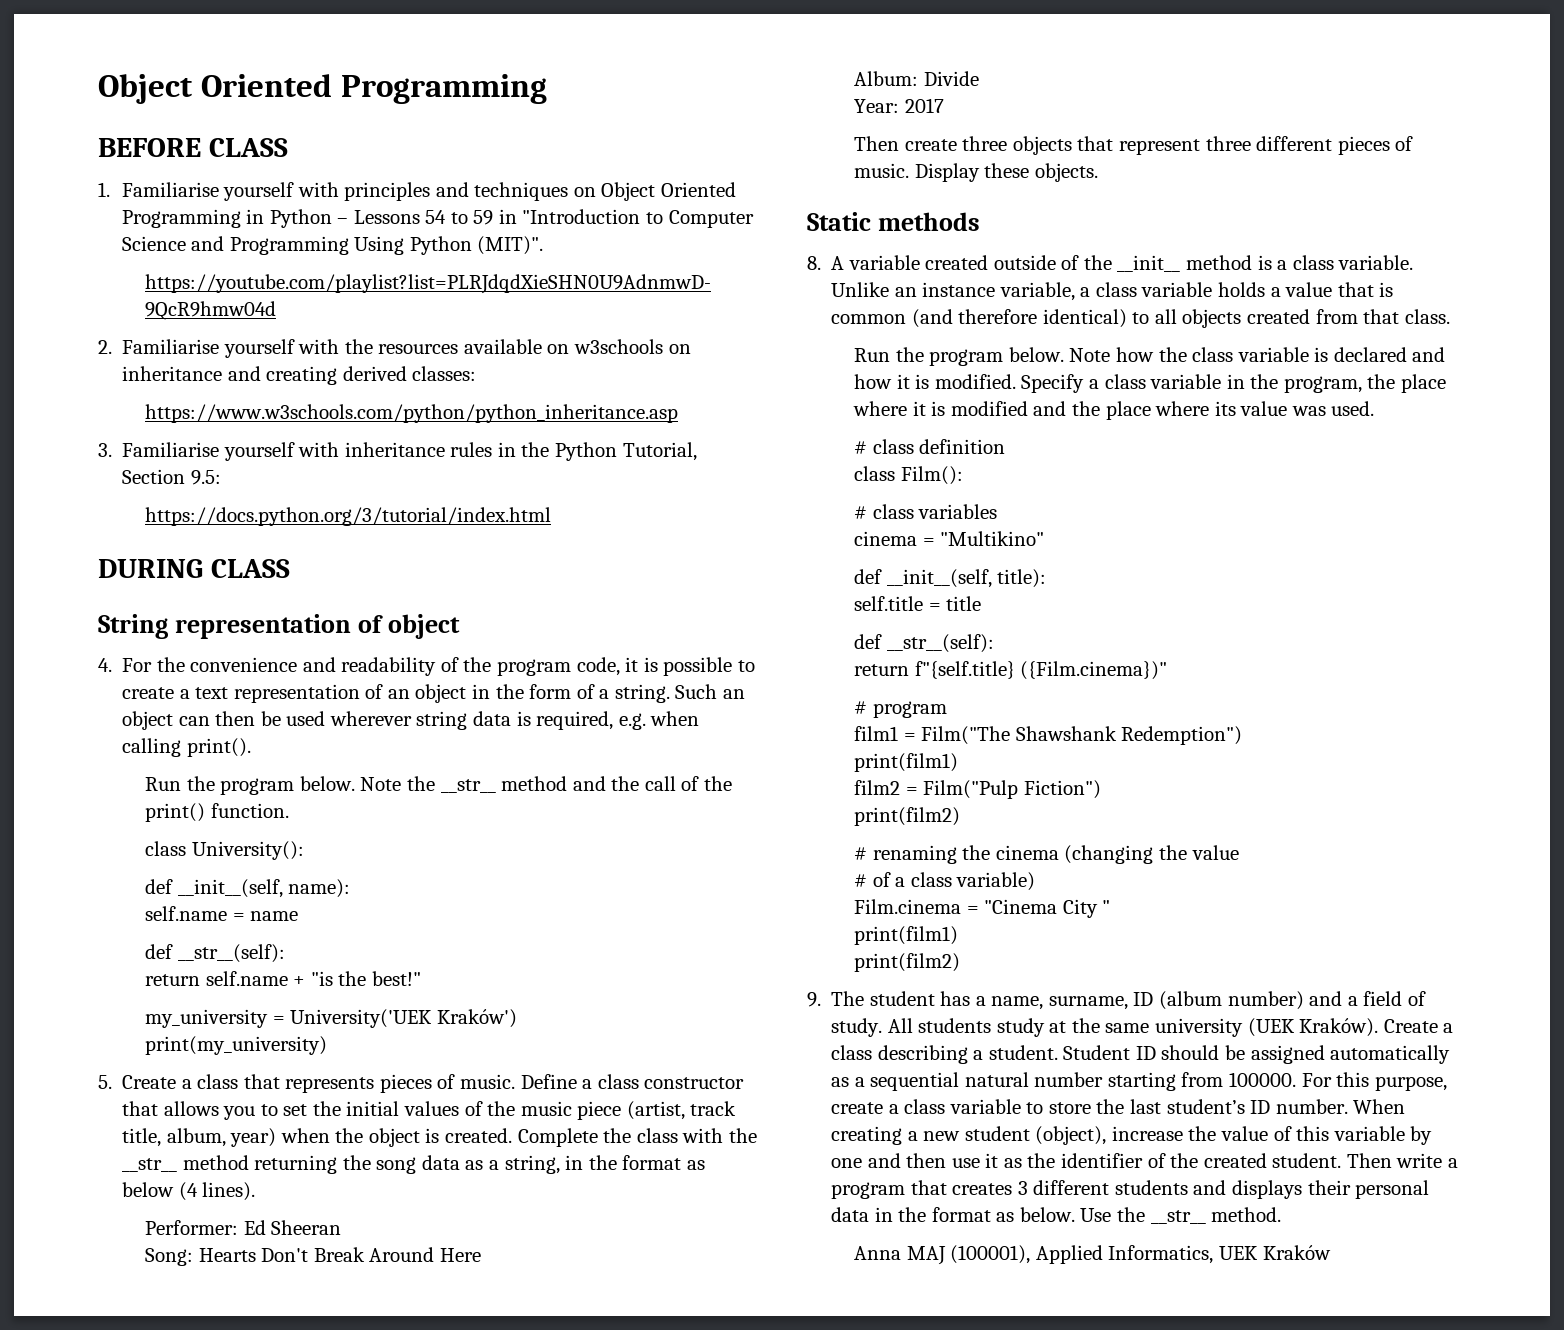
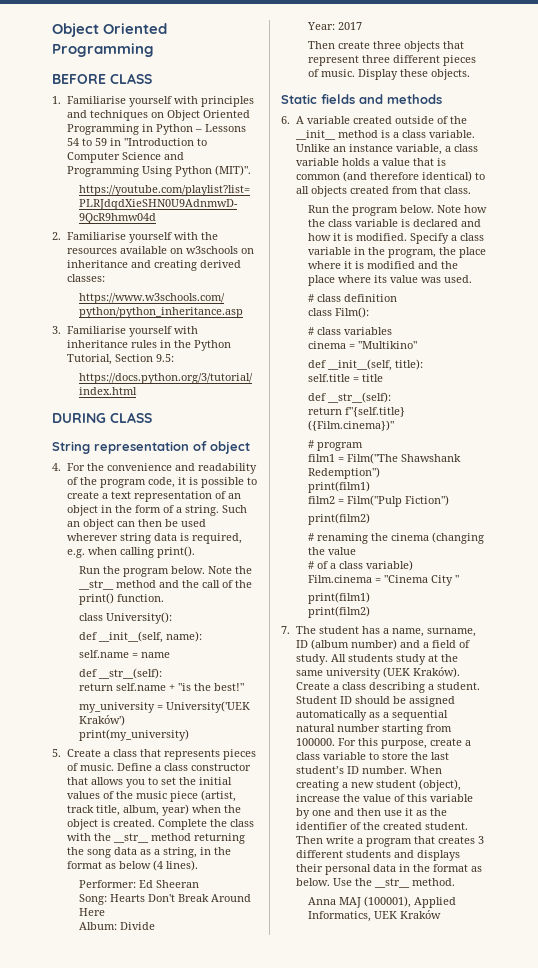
(871, 221) none -> [321,94,383,104] fields and
[807,256,821,270] 8. -> [281,116,290,124] 6.
[807,992,821,1007] 9. -> [281,626,290,634] 7.

